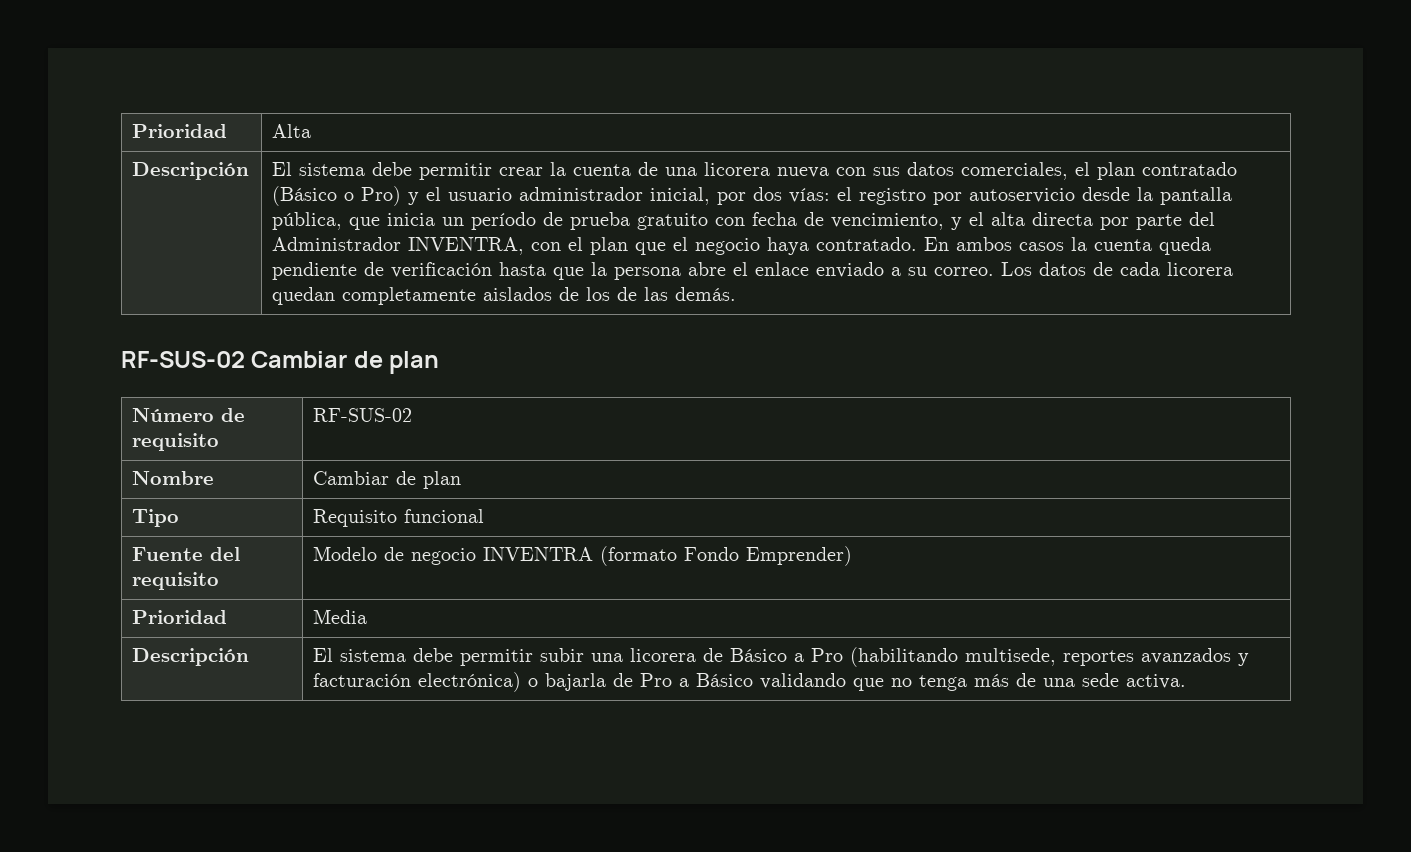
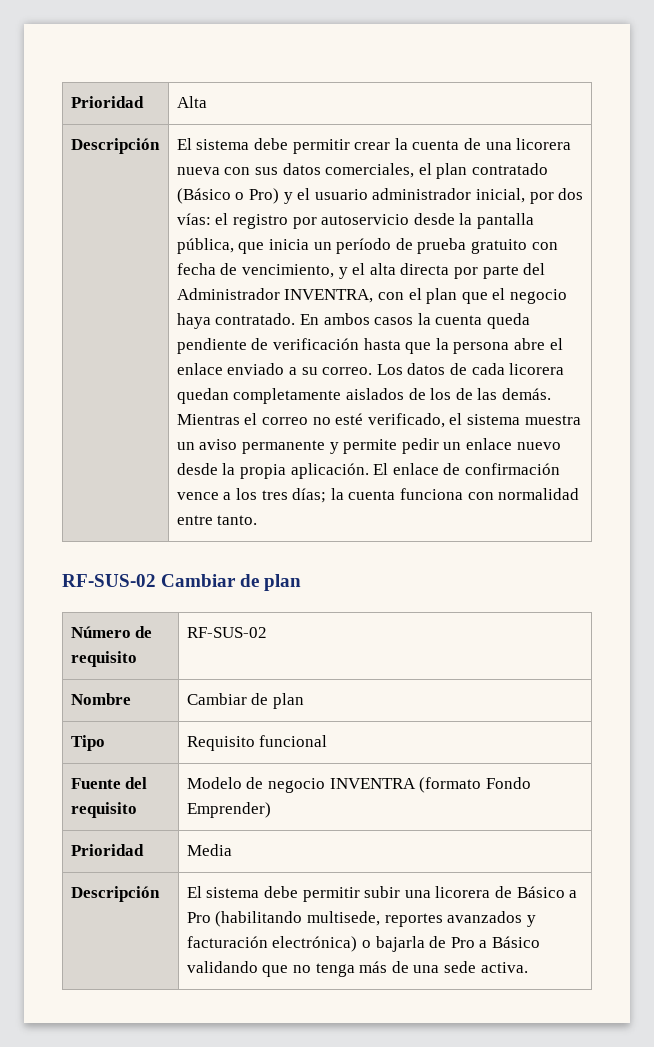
(737, 294) none -> [176,413,581,428] [176,438,561,454] [176,463,560,479] [176,488,580,503] [176,515,258,525] Mientras el correo no esté verificado, el sistema muestra un aviso permanente y permite pedir un enlace nuevo desde la propia aplicación. El enlace de confirmación vence a los tres días; la cuenta funciona con normalidad entre tanto.

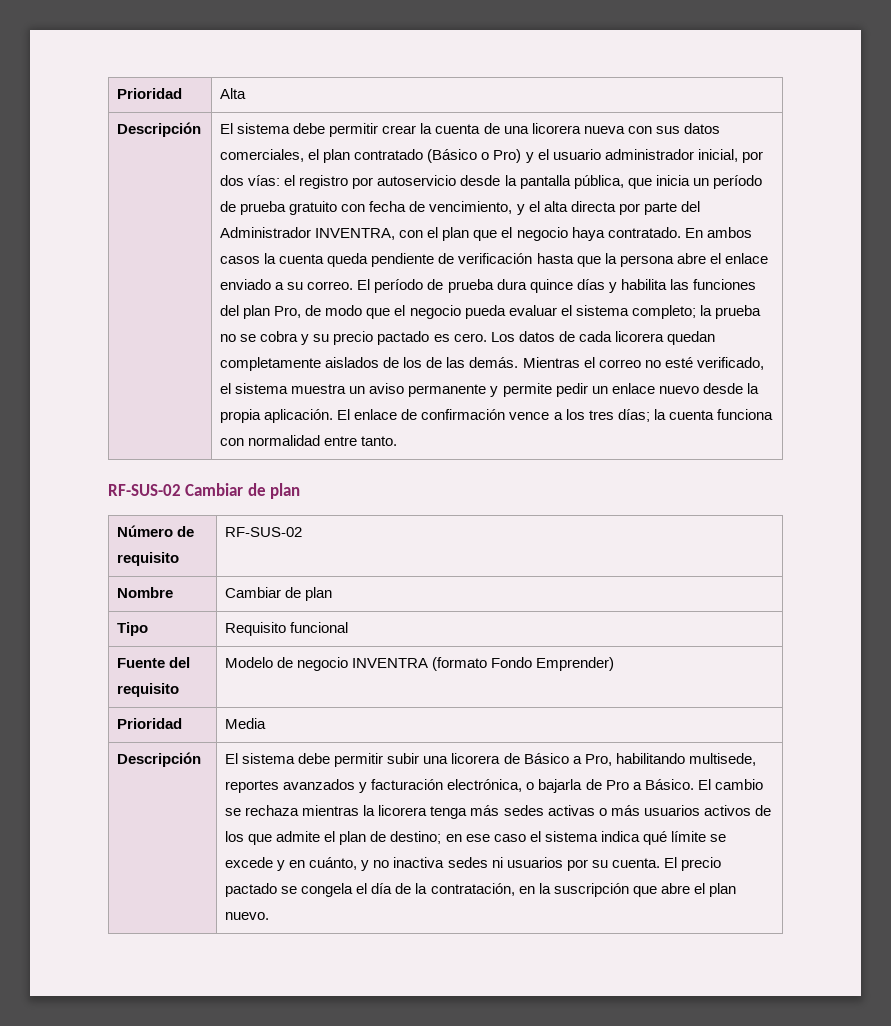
(373, 371) none -> [357,279,756,293] [220,305,761,319] [220,331,487,345] El período de prueba dura quince días y habilita las funciones del plan Pro, de modo que el negocio pueda evaluar el sistema completo; la prueba no se cobra y su precio pactado es cero.
[186,911,303,927] Pro (habilitando -> [584,753,685,766] Pro, habilitando
[272,936,358,952] electrónica) -> [447,779,523,792] electrónica,
[491,936,540,948] [186,961,528,977] Básico validando que no tenga más de una sede activa. -> [644,779,763,790] [225,805,771,819] [225,831,726,845] [225,857,721,871] [225,883,736,897] [225,912,270,920] Básico. El cambio se rechaza mientras la licorera tenga más sedes activas o más usuarios activos de los que admite el plan de destino; en ese caso el sistema indica qué límite se excede y en cuánto, y no inactiva sedes ni usuarios por su cuenta. El precio pactado se congela el día de la contratación, en la suscripción que abre el plan nuevo.

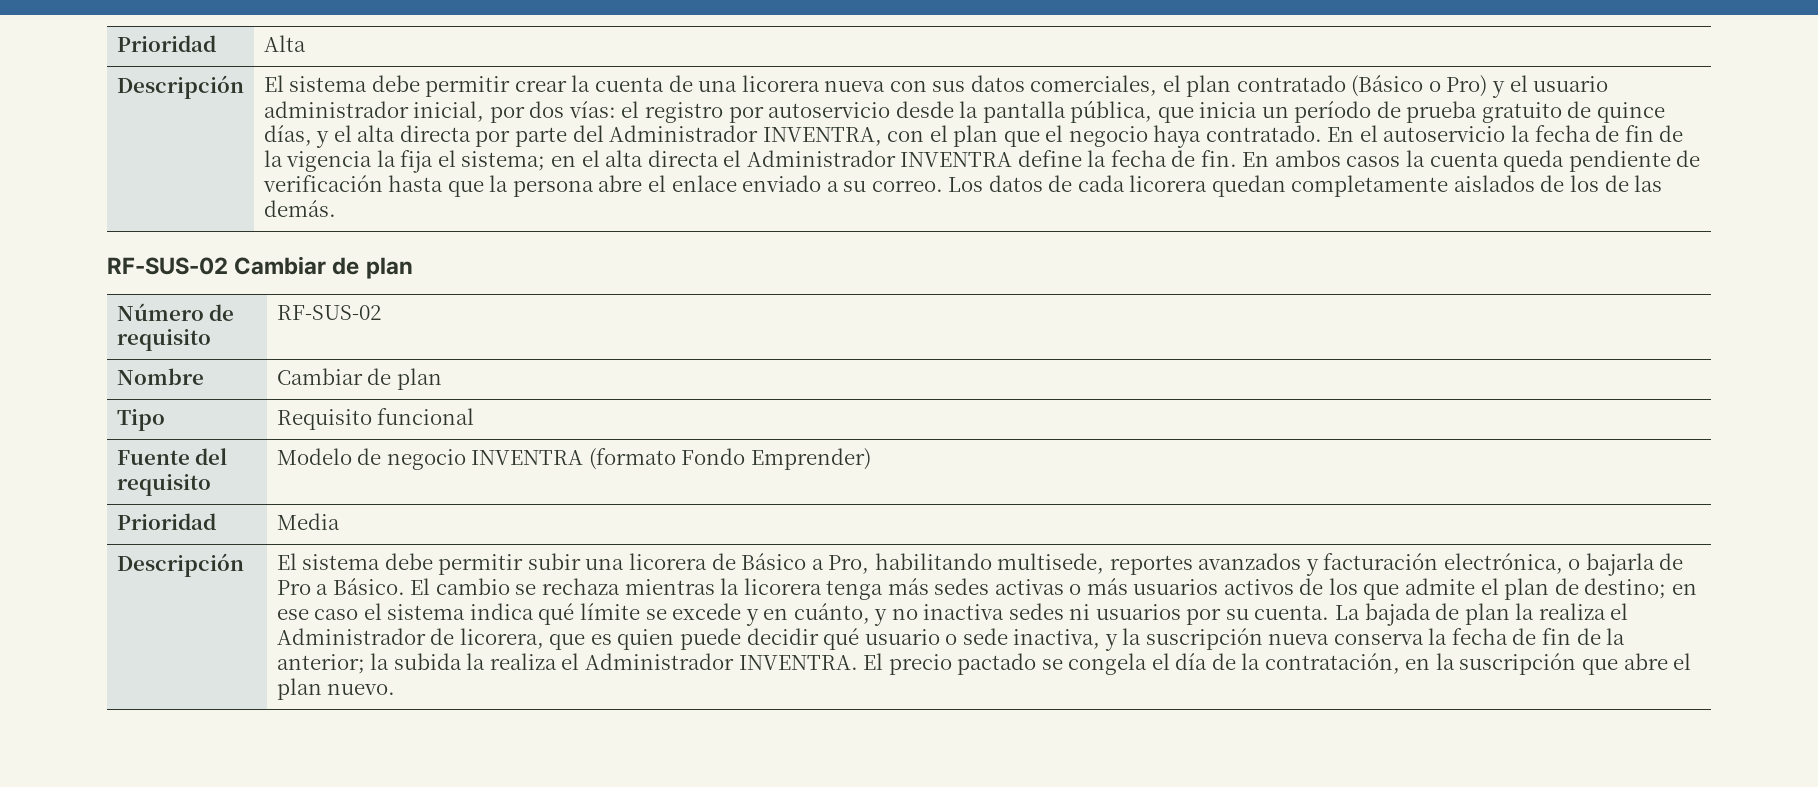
[341,201,513,214] con fecha de vencimiento, -> [1567,101,1666,123] [263,125,312,146] de quince días,
(703, 233) none -> [1359,125,1684,142] [263,150,1270,173] el autoservicio la fecha de fin de la vigencia la fija el sistema; en el alta directa el Administrador INVENTRA define la fecha de fin. En
[357,279,756,293] [220,305,761,319] [220,331,487,345] El período de prueba dura quince días y habilita las funciones del plan Pro, de modo que el negocio pueda evaluar el sistema completo; la prueba no se cobra y su precio pactado es cero. -> (943, 186) none
[522,357,764,370] [220,383,759,397] [220,409,773,423] [220,435,398,446] Mientras el correo no esté verificado, el sistema muestra un aviso permanente y permite pedir un enlace nuevo desde la propia aplicación. El enlace de confirmación vence a los tres días; la cuenta funciona con normalidad entre tanto. -> (336, 208) none
(660, 863) none -> [1335,603,1629,626] [276,628,1626,651] [276,653,858,674] La bajada de plan la realiza el Administrador de licorera, que es quien puede decidir qué usuario o sede inactiva, y la suscripción nueva conserva la fecha de fin de la anterior; la subida la realiza el Administrador INVENTRA.

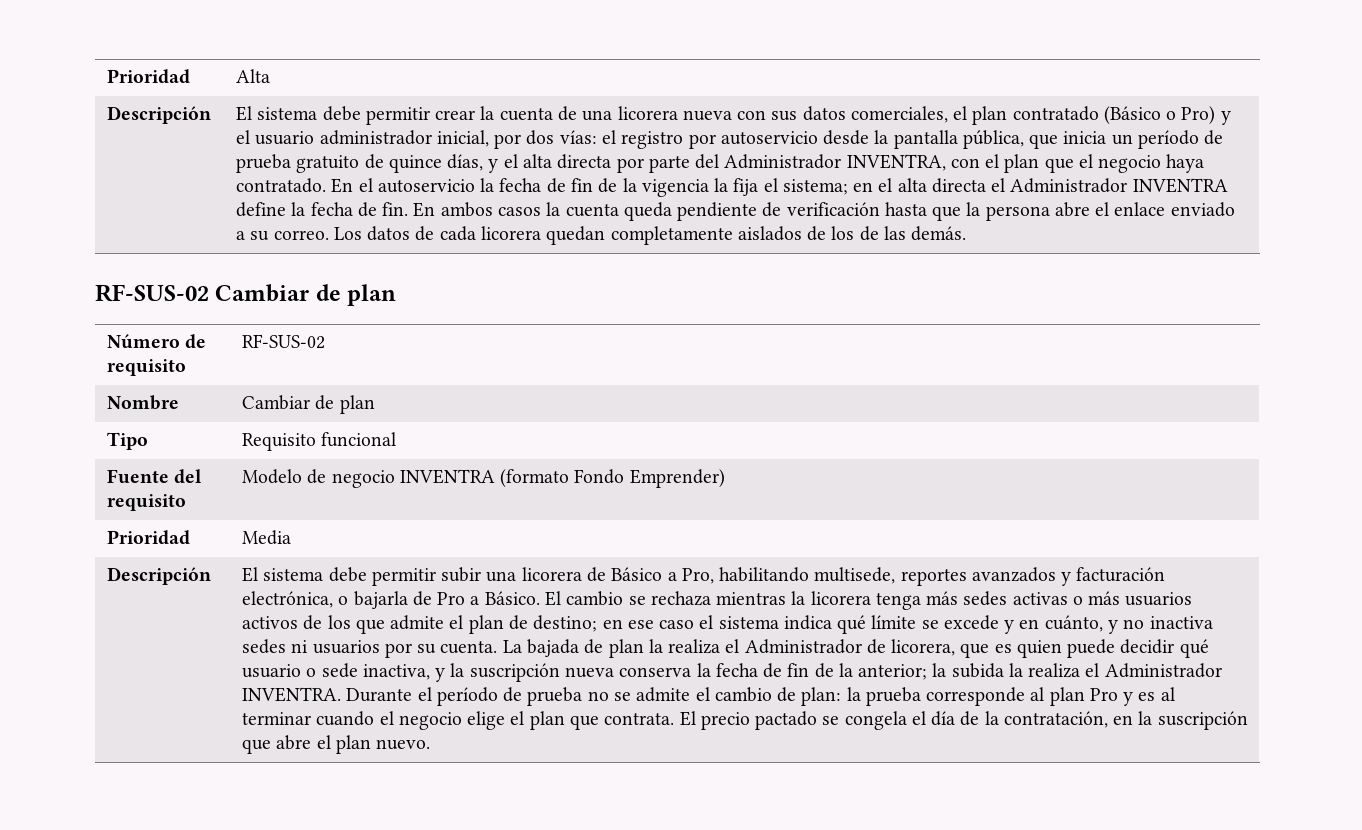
(858, 662) none -> [346,687,1175,706] [242,711,675,730] Durante el período de prueba no se admite el cambio de plan: la prueba corresponde al plan Pro y es al terminar cuando el negocio elige el plan que contrata.

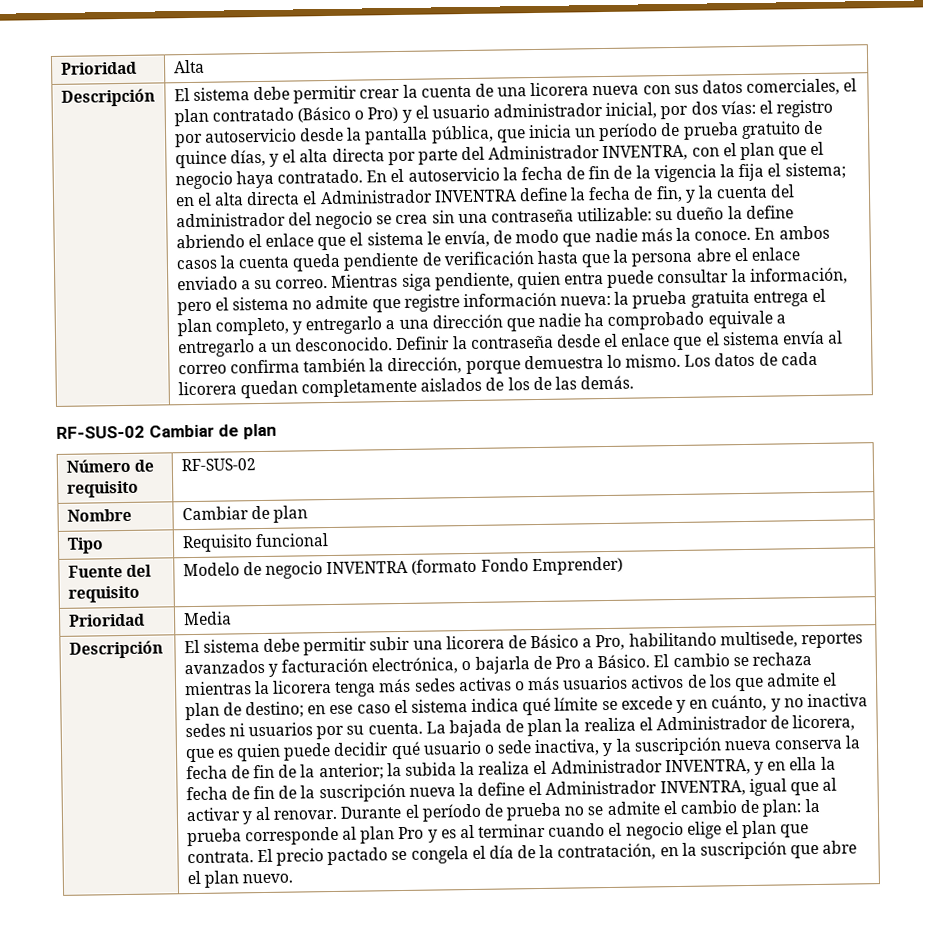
[382,202,409,216] fin. -> [655,184,796,203] [175,205,794,230] [175,227,752,251] fin, y la cuenta del administrador del negocio se crea sin una contraseña utilizable: su dueño la define abriendo el enlace que el sistema le envía, de modo que nadie más la conoce.
(329, 235) none -> [331,267,848,291] [176,288,826,316] [176,310,786,337] [177,330,844,358] [177,353,682,375] Mientras siga pendiente, quien entra puede consultar la información, pero el sistema no admite que registre información nueva: la prueba gratuita entrega el plan completo, y entregarlo a una dirección que nadie ha comprobado equivale a entregarlo a un desconocido. Definir la contraseña desde el enlace que el sistema envía al correo confirma también la dirección, porque demuestra lo mismo.
[242,687,342,702] INVENTRA. -> [664,756,836,776] [185,777,838,803] [185,806,338,825] INVENTRA, y en ella la fecha de fin de la suscripción nueva la define el Administrador INVENTRA, igual que al activar y al renovar.

